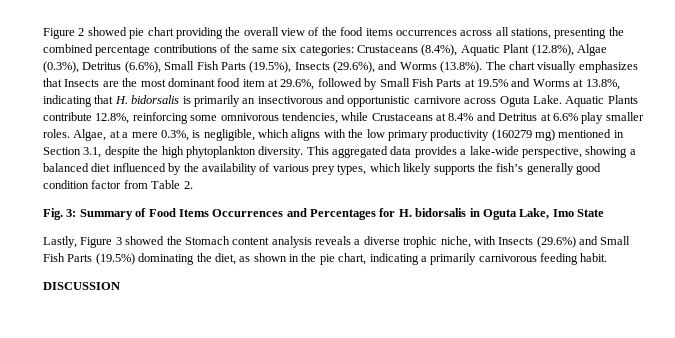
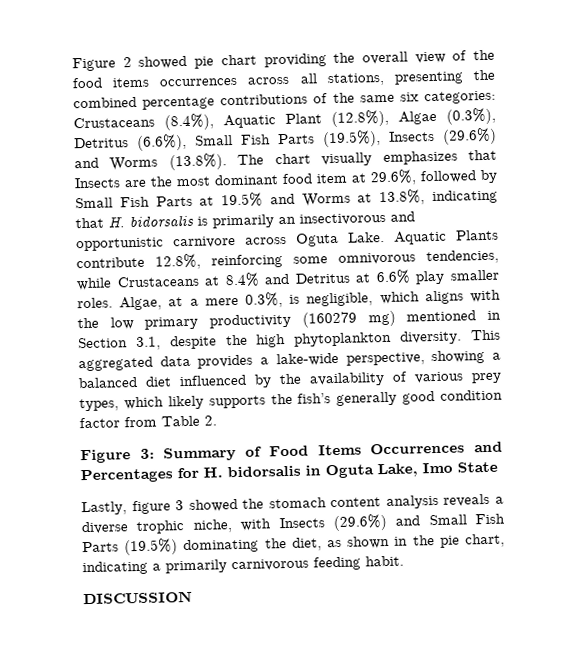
[333,61,375,73] (29.6%), -> [442,127,497,145] (29.6%)
[43,208,63,220] Fig. -> [80,449,131,464] Figure
[80,237,113,248] Figure -> [131,500,171,515] figure
[184,236,230,245] Stomach -> [268,497,327,509] stomach

